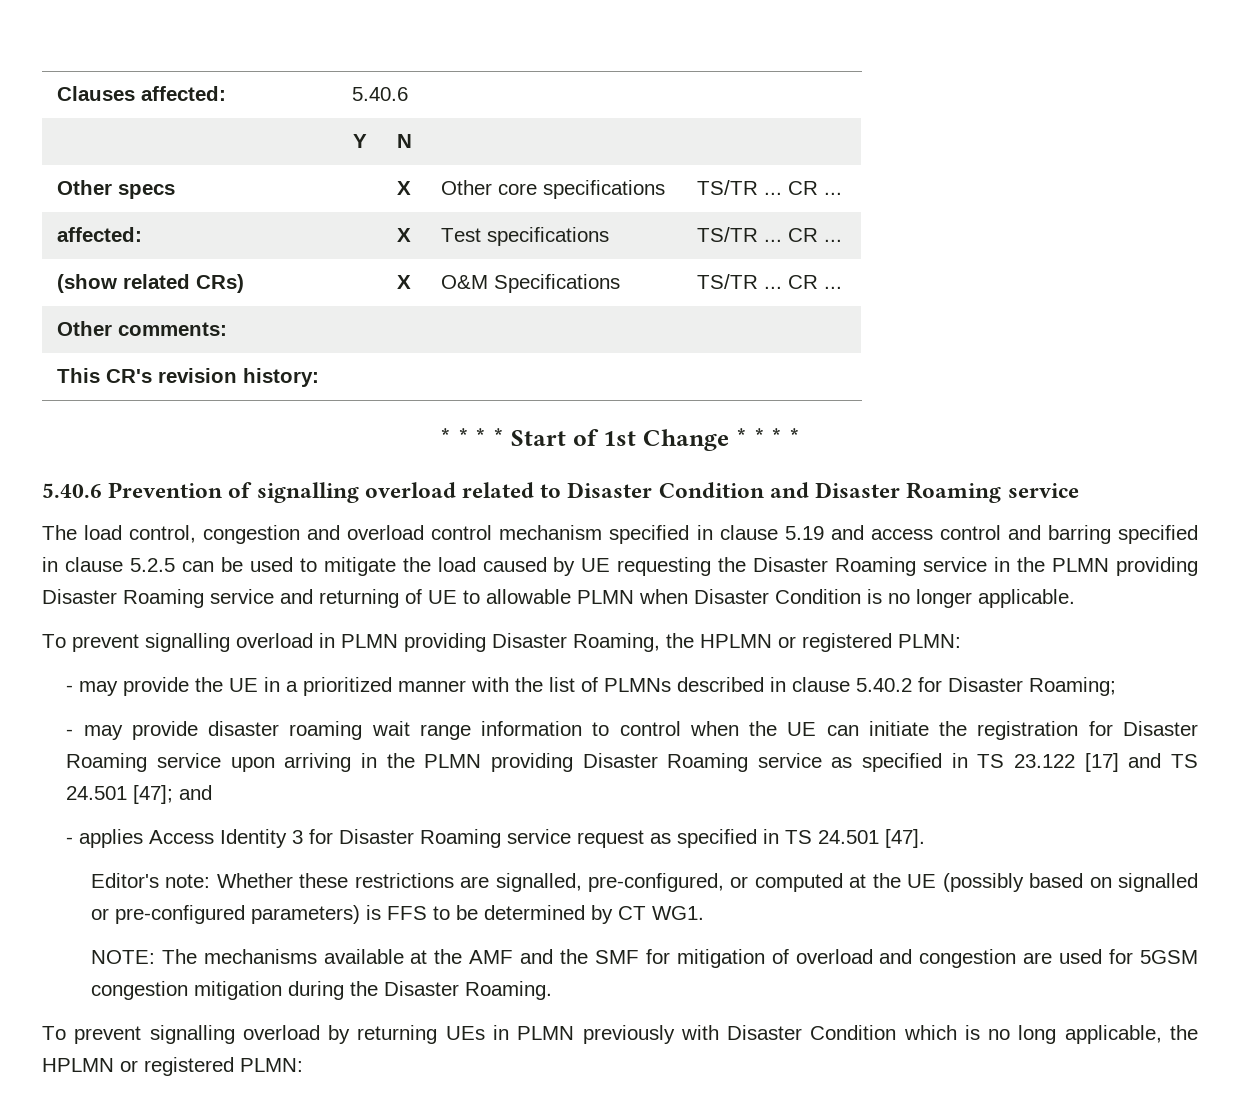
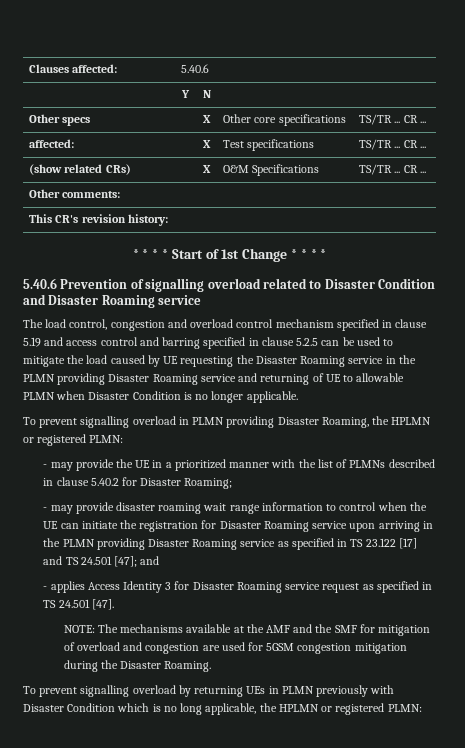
[90,873,1198,892] [90,905,704,924] // Editor's note: Whether these restrictions are signalled, pre-configured, or computed at the UE (possibly based on signalled or pre-configured parameters) is FFS to be determined by CT WG1. -> (114, 604) none

